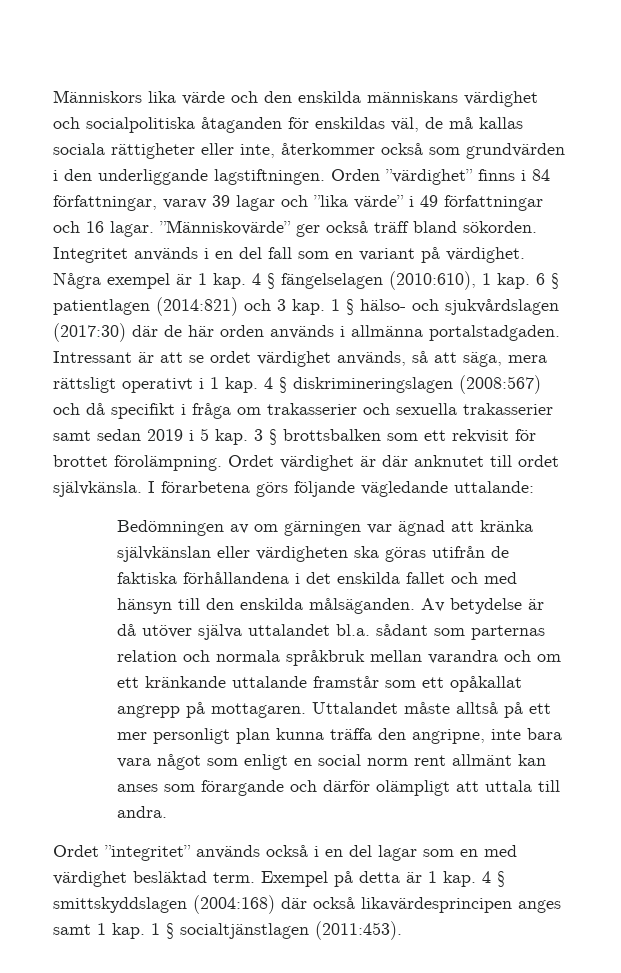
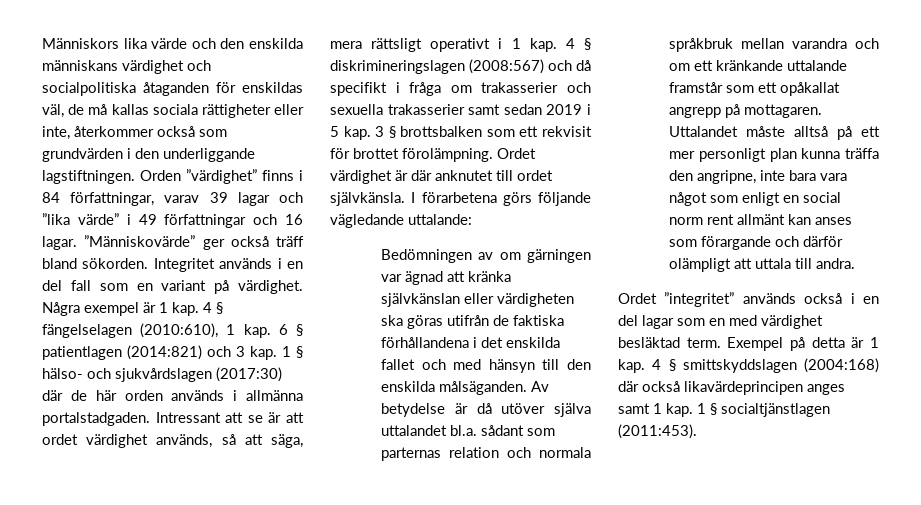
(132, 357) none -> [225,412,263,423] att se
[189,355,204,363] se -> (304, 417) none
[361,897,512,913] likavärdesprincipen -> [684,381,803,395] likavärdeprincipen

